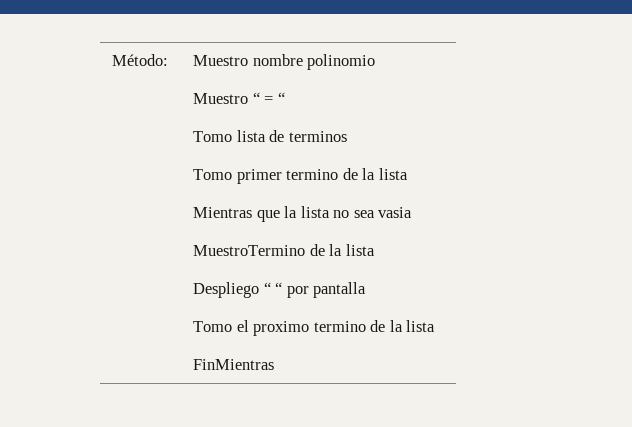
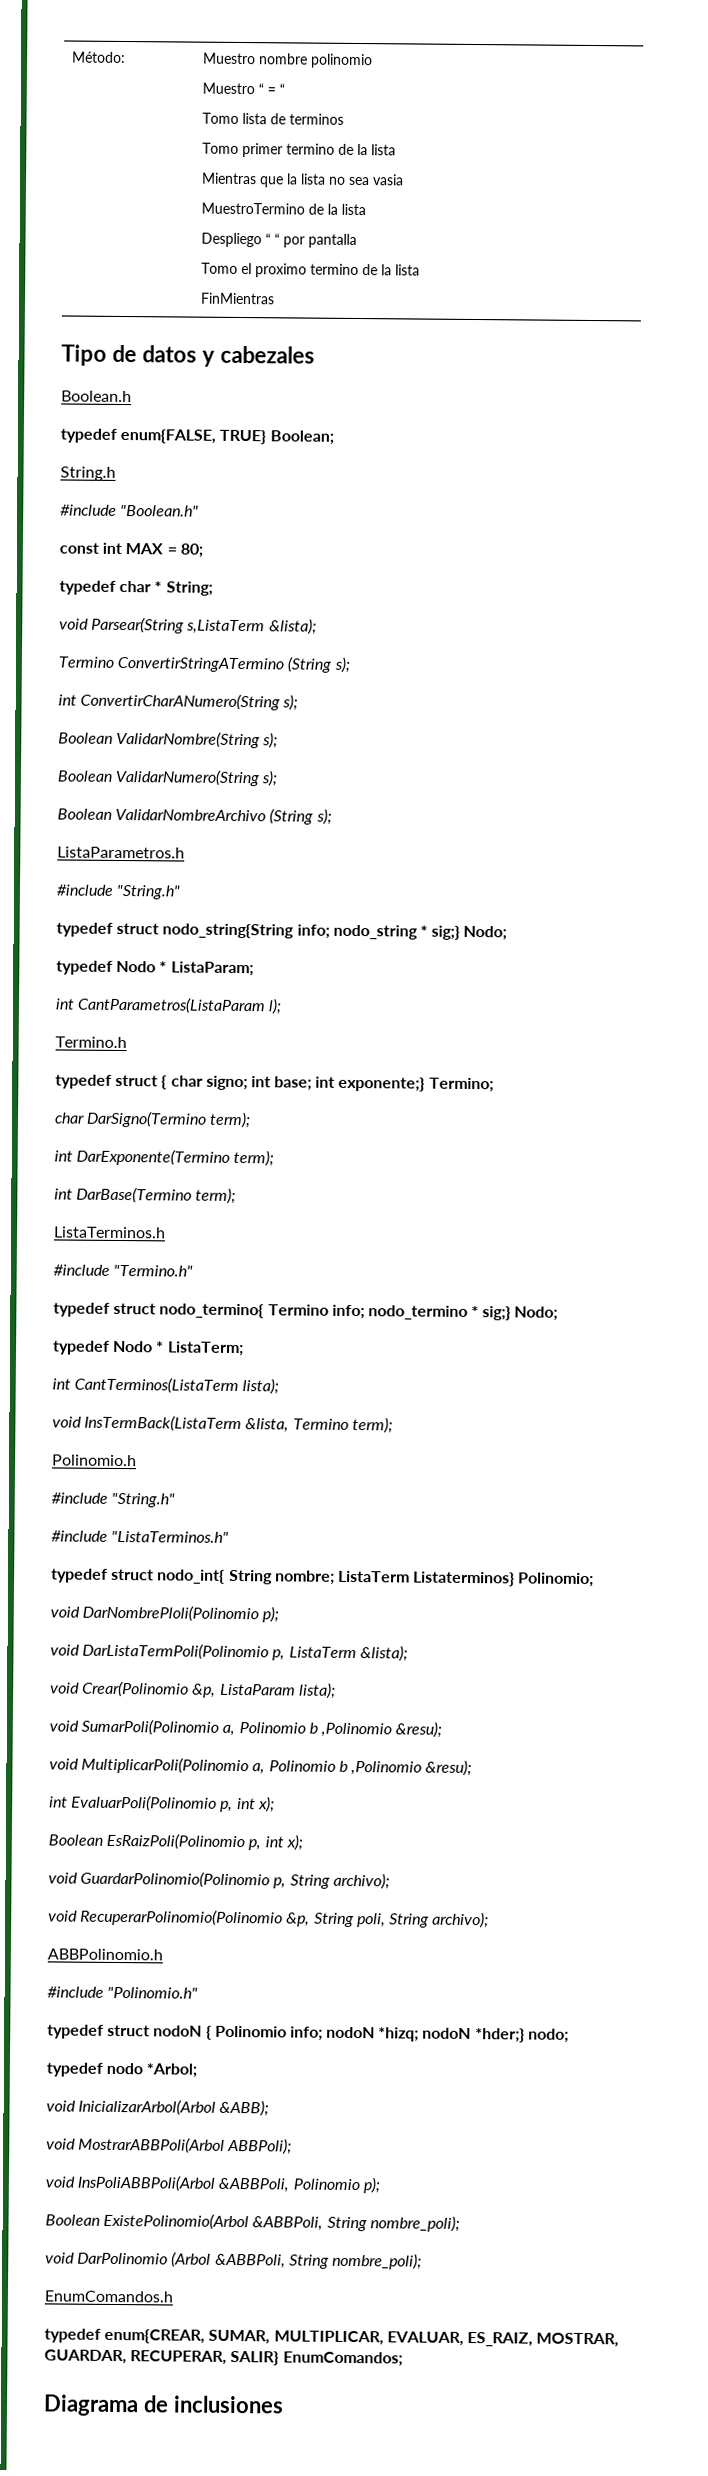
(275, 364) none -> [61,344,315,367] [61,390,132,403] [60,428,334,445] [60,466,116,481] [60,504,200,517] [59,542,203,558] [59,580,213,596] [59,616,317,635] [58,656,350,673] [58,692,299,711] [58,730,279,749] [57,768,278,787] [57,808,332,825] [57,846,185,859] [56,884,182,900] [56,922,508,941] [56,960,254,977] [55,996,283,1015] [55,1036,127,1049] [55,1074,494,1093] [54,1110,252,1129] [54,1148,275,1167] [54,1186,237,1204] [53,1226,166,1239] [53,1264,194,1277] [53,1302,559,1321] [52,1340,244,1357] [52,1376,280,1395] [52,1414,393,1434] [52,1454,137,1467] [51,1492,176,1508] [51,1530,230,1543] [51,1568,595,1588] [50,1604,280,1623] [50,1642,408,1662] [50,1680,336,1699] [49,1718,443,1738] [49,1756,473,1777] [49,1794,275,1813] [48,1832,303,1851] [48,1870,390,1890] [48,1908,490,1929] [47,1948,163,1961] [47,1986,199,1999] [47,2024,569,2043] [46,2062,198,2078] [46,2098,270,2117] [46,2136,293,2155] [45,2174,380,2194] [45,2212,460,2232] [45,2251,422,2270] [44,2290,173,2303] [44,2328,620,2348] [44,2349,403,2367] [43,2394,284,2417] // Tipo de datos y cabezales // Boolean.h // typedef enum{FALSE, TRUE} Boolean; // String.h // #include "Boolean.h" // const int MAX = 80; // typedef char * String; // void Parsear(String s,ListaTerm &lista); // Termino ConvertirStringATermino (String s); // int ConvertirCharANumero(String s); // Boolean ValidarNombre(String s); // Boolean ValidarNumero(String s); // Boolean ValidarNombreArchivo (String s); // ListaParametros.h // #include "String.h" // typedef struct nodo_string{String info; nodo_string * sig;} Nodo; // typedef Nodo * ListaParam; // int CantParametros(ListaParam l); // Termino.h // typedef struct { char signo; int base; int exponente;} Termino; // char DarSigno(Termino term); // int DarExponente(Termino term); // int DarBase(Termino term); // ListaTerminos.h // #include "Termino.h" // typedef struct nodo_termino{ Termino info; nodo_termino * sig;} Nodo; // typedef Nodo * ListaTerm; // int CantTerminos(ListaTerm lista); // void InsTermBack(ListaTerm &lista, Termino term); // Polinomio.h // #include "String.h" // #include "ListaTerminos.h" // typedef struct nodo_int{ String nombre; ListaTerm Listaterminos} Polinomio; // void DarNombrePloli(Polinomio p); // void DarListaTermPoli(Polinomio p, ListaTerm &lista); // void Crear(Polinomio &p, ListaParam lista); // void SumarPoli(Polinomio a, Polinomio b ,Polinomio &resu); // void MultiplicarPoli(Polinomio a, Polinomio b ,Polinomio &resu); // int EvaluarPoli(Polinomio p, int x); // Boolean EsRaizPoli(Polinomio p, int x); // void GuardarPolinomio(Polinomio p, String archivo); // void RecuperarPolinomio(Polinomio &p, String poli, String archivo); // ABBPolinomio.h // #include "Polinomio.h" // typedef struct nodoN { Polinomio info; nodoN *hizq; nodoN *hder;} nodo; // typedef nodo *Arbol; // void InicializarArbol(Arbol &ABB); // void MostrarABBPoli(Arbol ABBPoli); // void InsPoliABBPoli(Arbol &ABBPoli, Polinomio p); // Boolean ExistePolinomio(Arbol &ABBPoli, String nombre_poli); // void DarPolinomio (Arbol &ABBPoli, String nombre_poli); // EnumComandos.h // typedef enum{CREAR, SUMAR, MULTIPLICAR, EVALUAR, ES_RAIZ, MOSTRAR, GUARDAR, RECUPERAR, SALIR} EnumComandos; // Diagrama de inclusiones

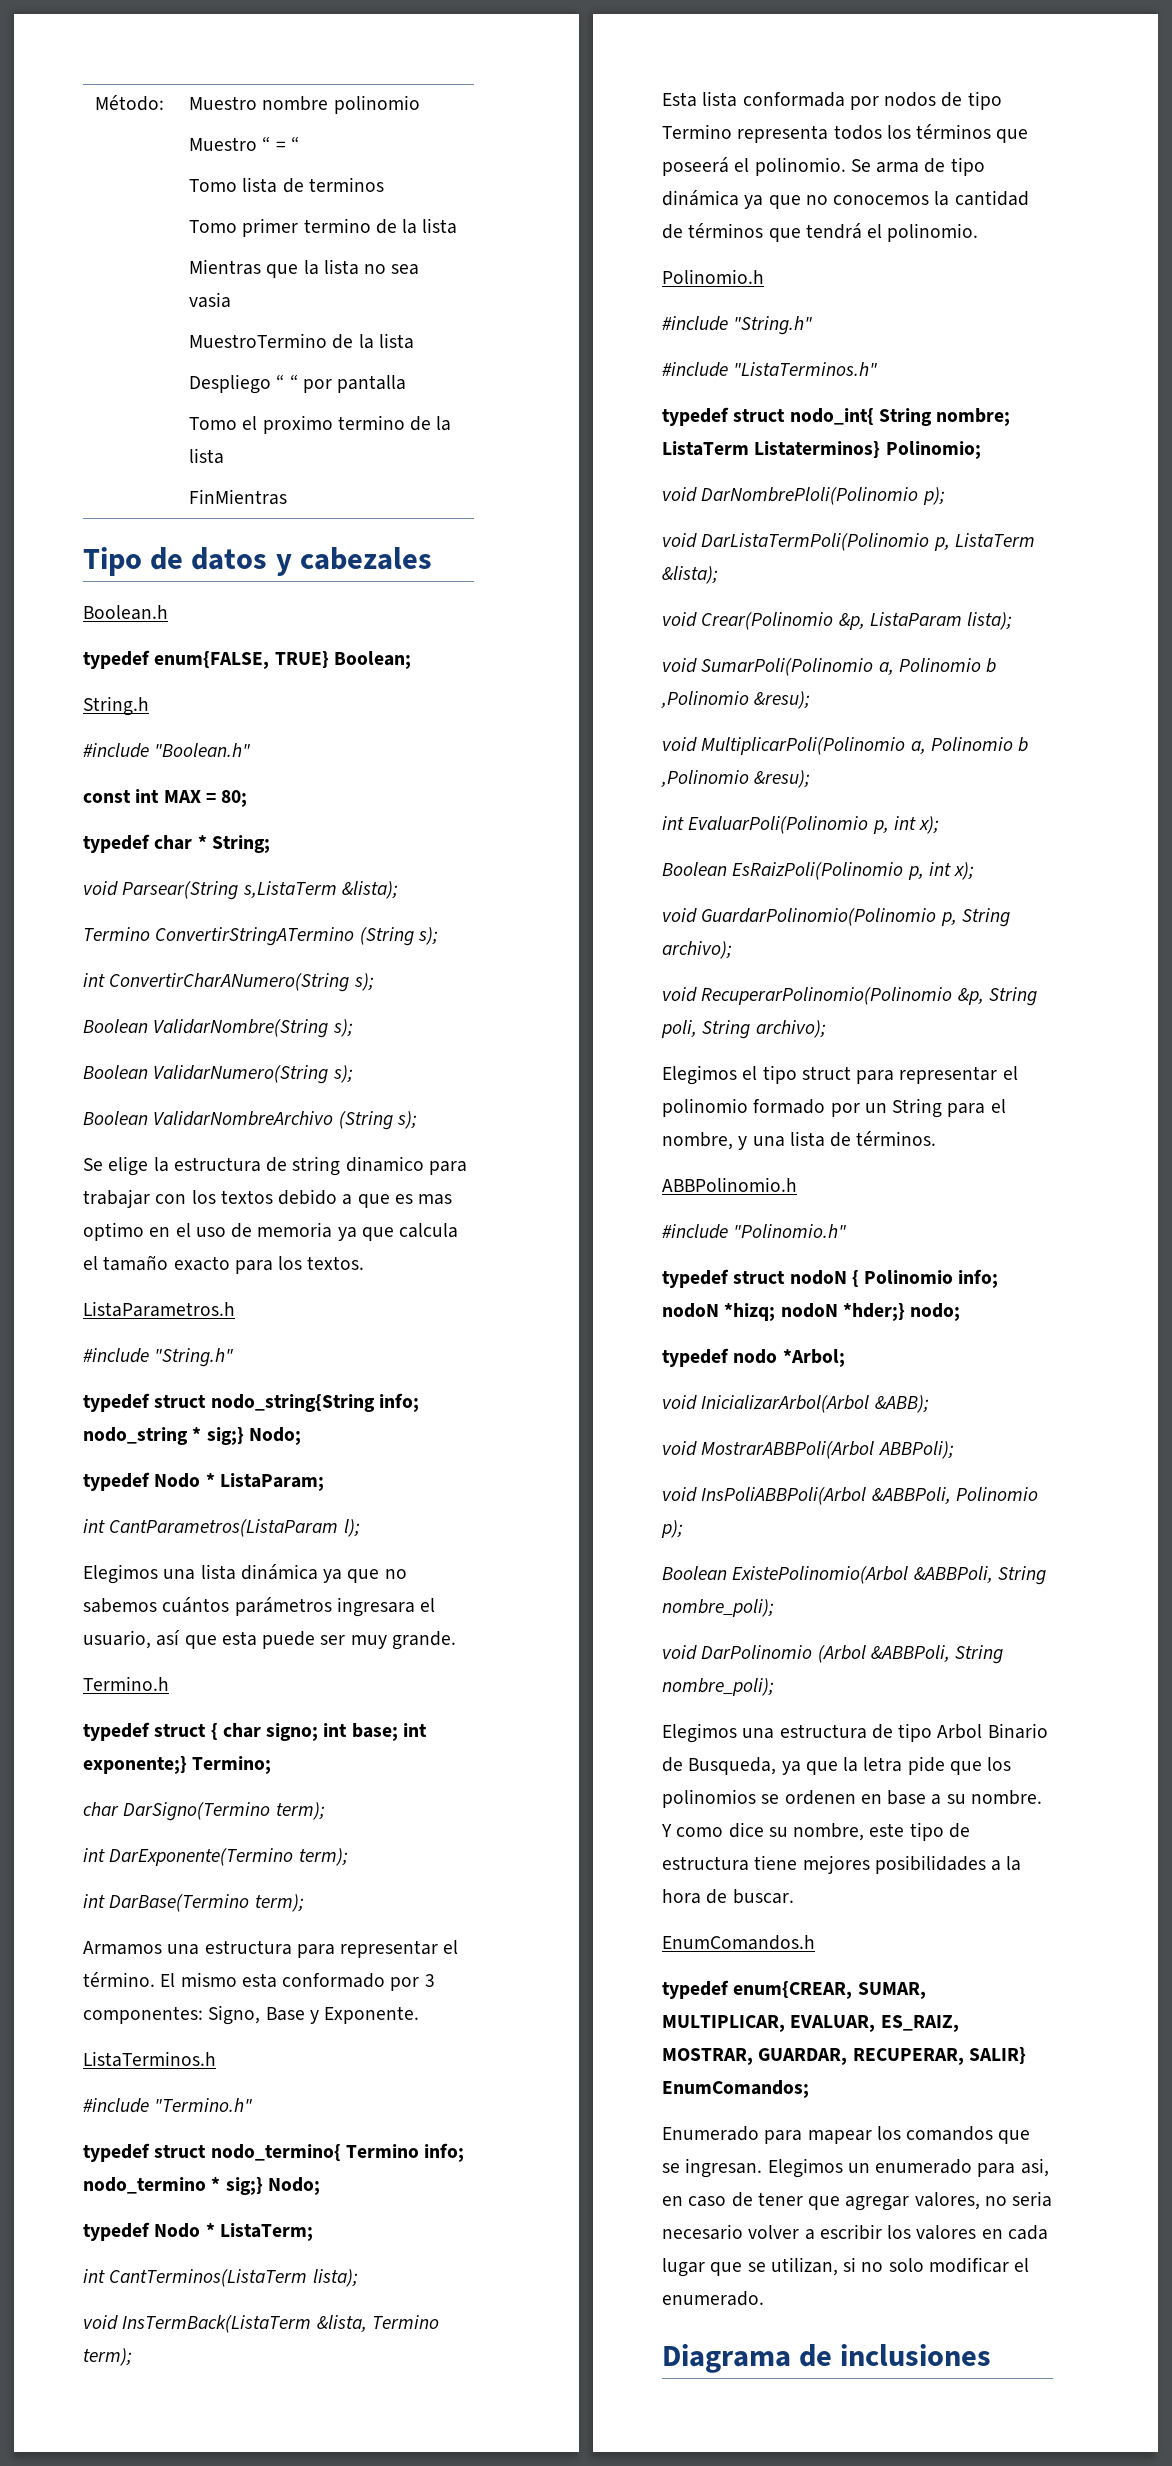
(332, 816) none -> [83,1156,467,1176] [83,1189,453,1208] [83,1222,459,1241] [83,1255,365,1274] // Se elige la estructura de string dinamico para trabajar con los textos debido a que es mas optimo en el uso de memoria ya que calcula el tamaño exacto para los textos.
(283, 1006) none -> [83,1564,407,1584] [83,1597,436,1617] [83,1630,456,1650] // Elegimos una lista dinámica ya que no sabemos cuántos parámetros ingresara el usuario, así que esta puede ser muy grande.
(237, 1195) none -> [83,1940,459,1958] [83,1972,435,1991] [83,2005,420,2025] // Armamos una estructura para representar el término. El mismo esta conformado por 3 componentes: Signo, Base y Exponente.
(393, 1425) none -> [662,91,1002,110] [662,124,1029,143] [662,157,985,176] [662,190,1029,209] [662,223,979,242] // Esta lista conformada por nodos de tipo Termino representa todos los términos que poseerá el polinomio. Se arma de tipo dinámica ya que no conocemos la cantidad de términos que tendrá el polinomio.
(490, 1920) none -> [662,1065,1018,1085] [662,1098,1006,1118] [662,1131,937,1150] // Elegimos el tipo struct para representar el polinomio formado por un String para el nombre, y una lista de términos.
(422, 2261) none -> [662,1723,1048,1743] [662,1756,1012,1775] [662,1789,1042,1808] [661,1822,970,1841] [662,1855,1022,1874] [662,1889,794,1904] // Elegimos una estructura de tipo Arbol Binario de Busqueda, ya que la letra pide que los polinomios se ordenen en base a su nombre. Y como dice su nombre, este tipo de estructura tiene mejores posibilidades a la hora de buscar.
(403, 2359) none -> [662,2126,1031,2144] [662,2158,1049,2178] [662,2191,1053,2211] [662,2224,1048,2240] [662,2257,1030,2277] [662,2291,764,2306] // Enumerado para mapear los comandos que se ingresan. Elegimos un enumerado para asi, en caso de tener que agregar valores, no seria necesario volver a escribir los valores en cada lugar que se utilizan, si no solo modificar el enumerado.

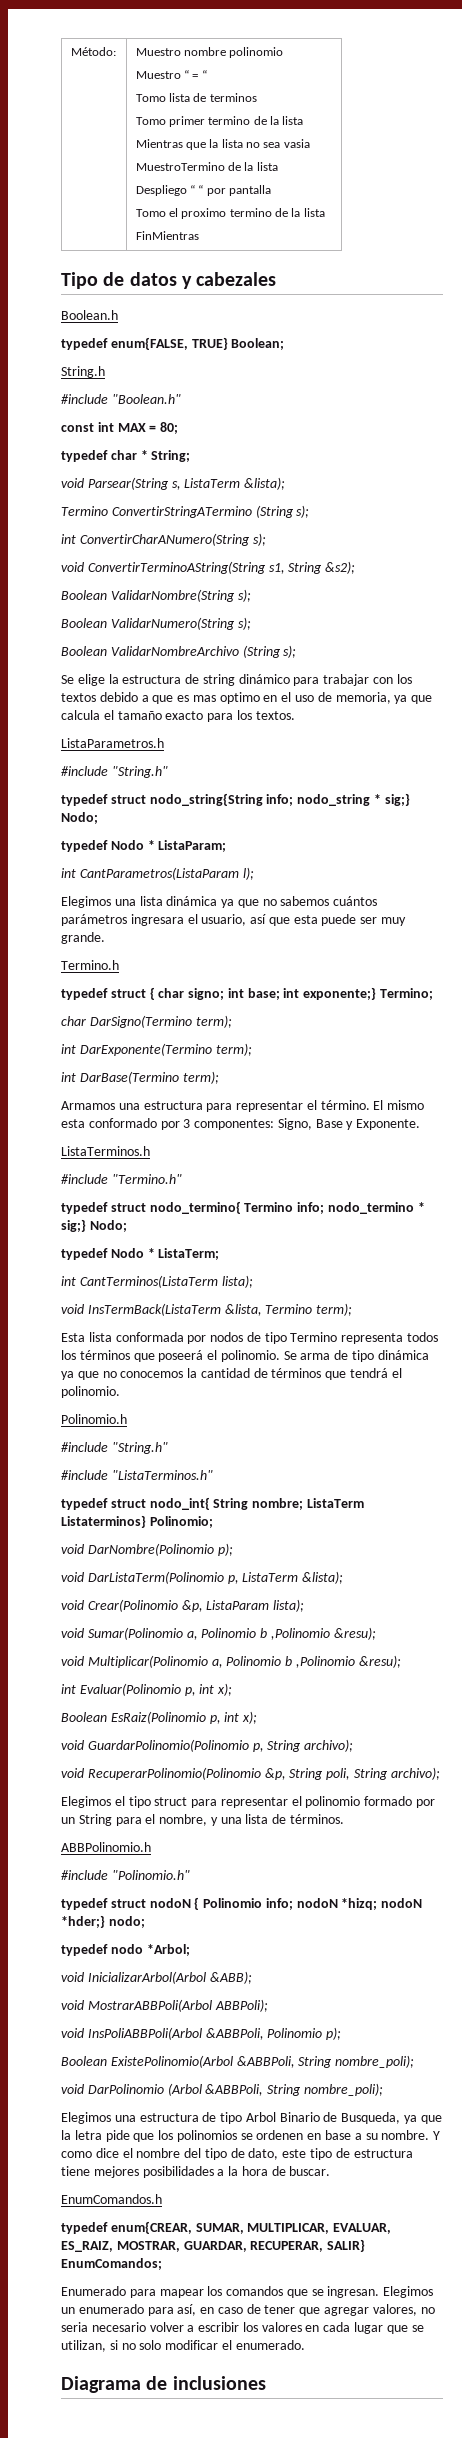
[242,881,337,898] s,ListaTerm -> [171,478,241,490] s, ListaTerm
(374, 982) none -> [61,561,356,574] // void ConvertirTerminoAString(String s1, String &s2);
[345,1156,424,1172] dinamico -> [238,674,290,684] dinámico
[257,1222,333,1238] memoria -> [335,692,391,704] memoria,
[701,487,919,505] DarNombrePloli(Polinomio -> [87,1543,214,1556] DarNombre(Polinomio
[701,533,930,551] DarListaTermPoli(Polinomio -> [87,1571,224,1584] DarListaTerm(Polinomio
[701,658,874,676] SumarPoli(Polinomio -> [87,1627,183,1640] Sumar(Polinomio
[701,737,906,755] MultiplicarPoli(Polinomio -> [87,1655,208,1668] Multiplicar(Polinomio
[688,816,869,834] EvaluarPoli(Polinomio -> [79,1683,181,1696] Evaluar(Polinomio
[732,862,904,880] EsRaizPoli(Polinomio -> [110,1711,206,1724] EsRaiz(Polinomio
[768,1823,865,1841] su nombre, -> [122,2148,279,2160] el nombre del tipo de dato,
[1020,2158,1049,2177] asi, -> [177,2304,197,2316] así,

